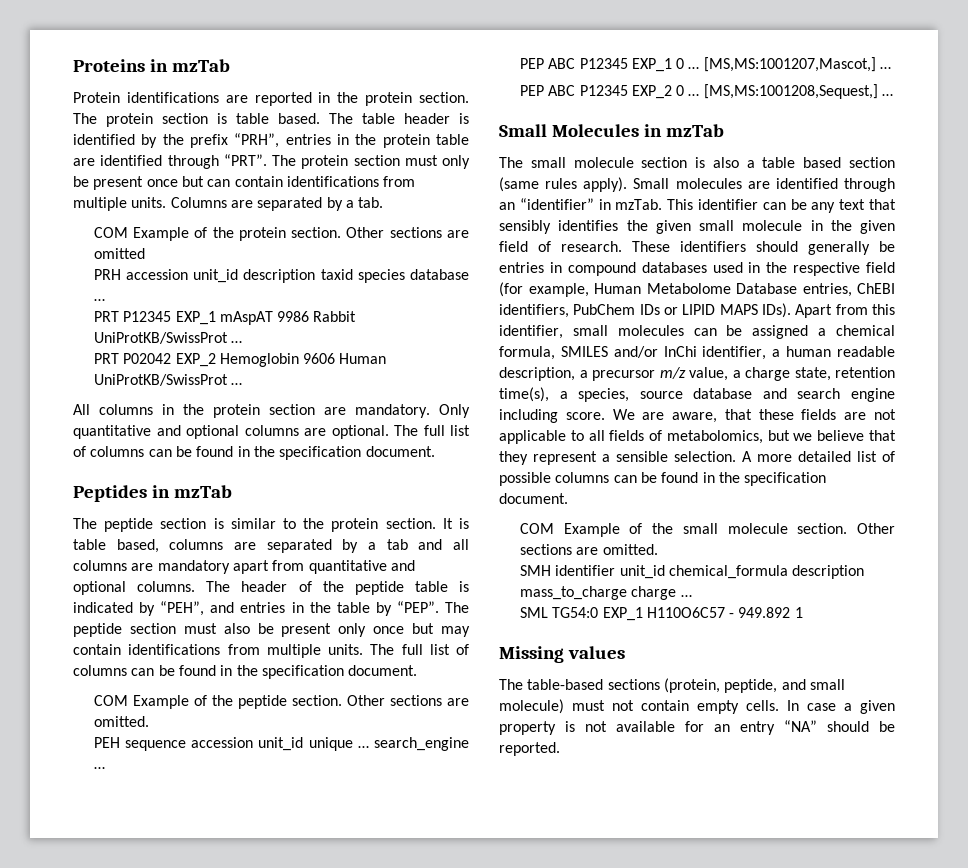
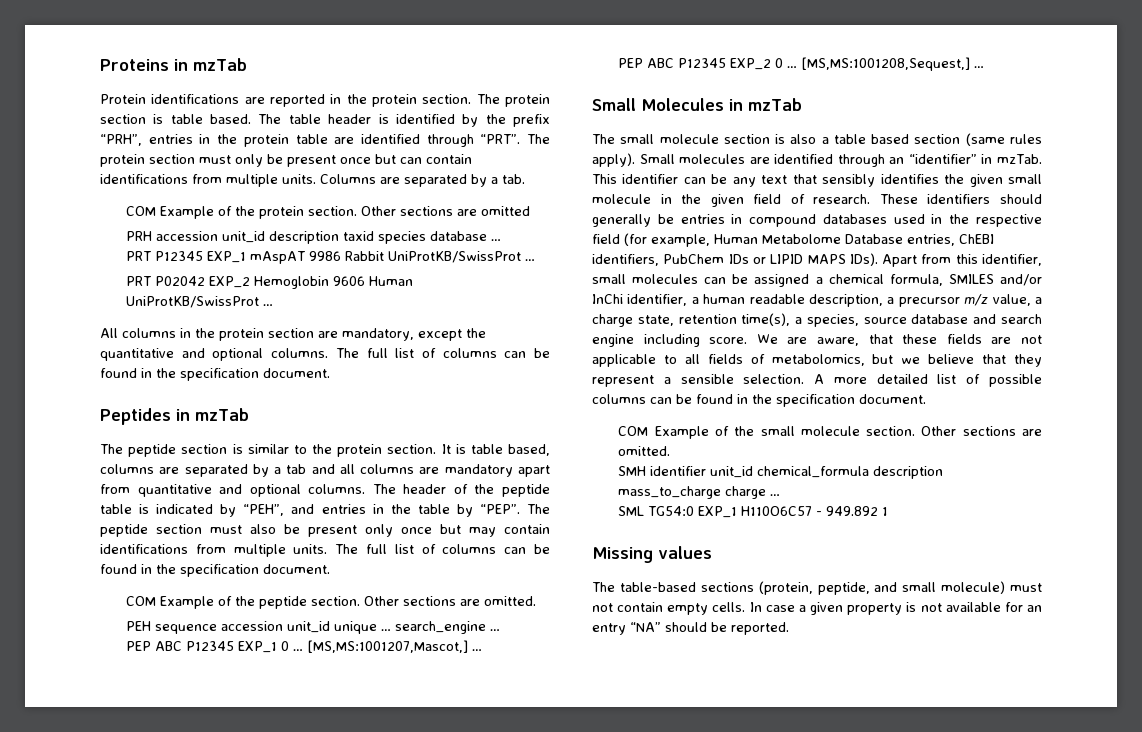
[355,404,470,418] [73,425,389,439] mandatory. Only quantitative and optional columns are optional. -> [342,328,486,341] [100,348,329,361] mandatory, except the quantitative and optional columns.

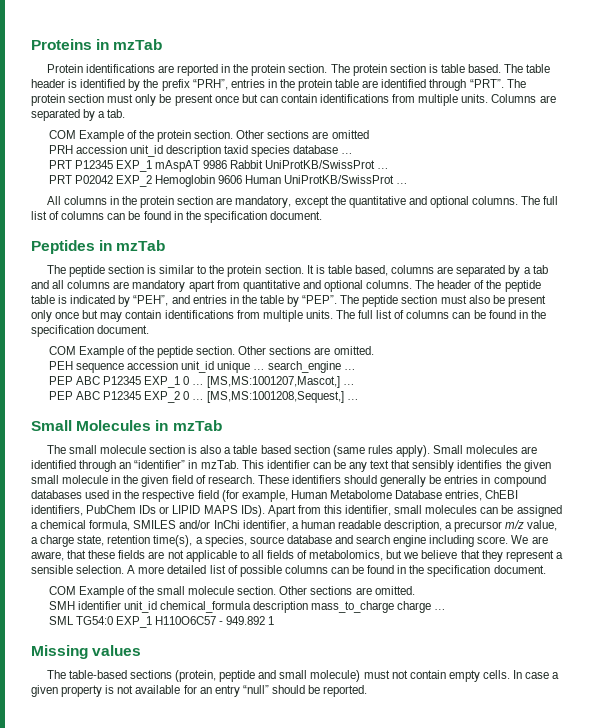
[817,582,870,595] peptide, -> [219,670,256,682] peptide
[630,622,661,632] “NA” -> [242,685,269,694] “null”

